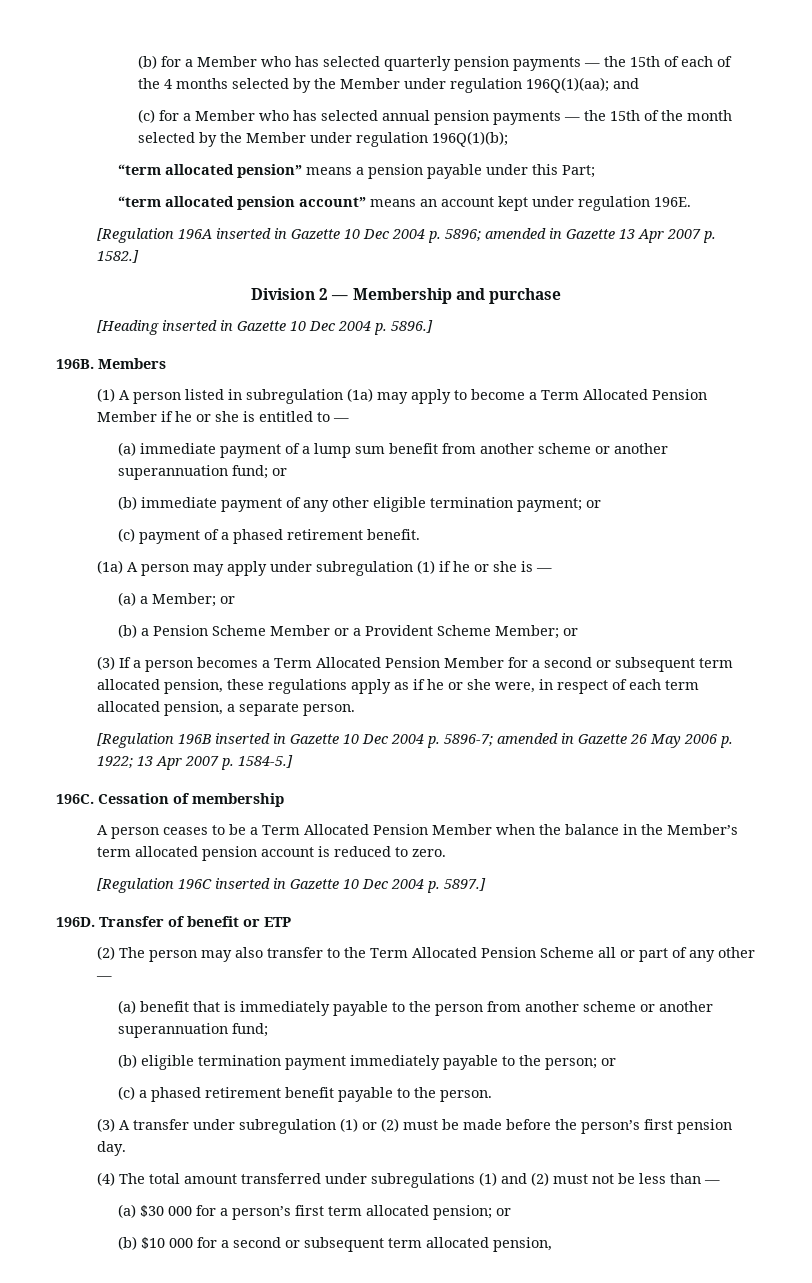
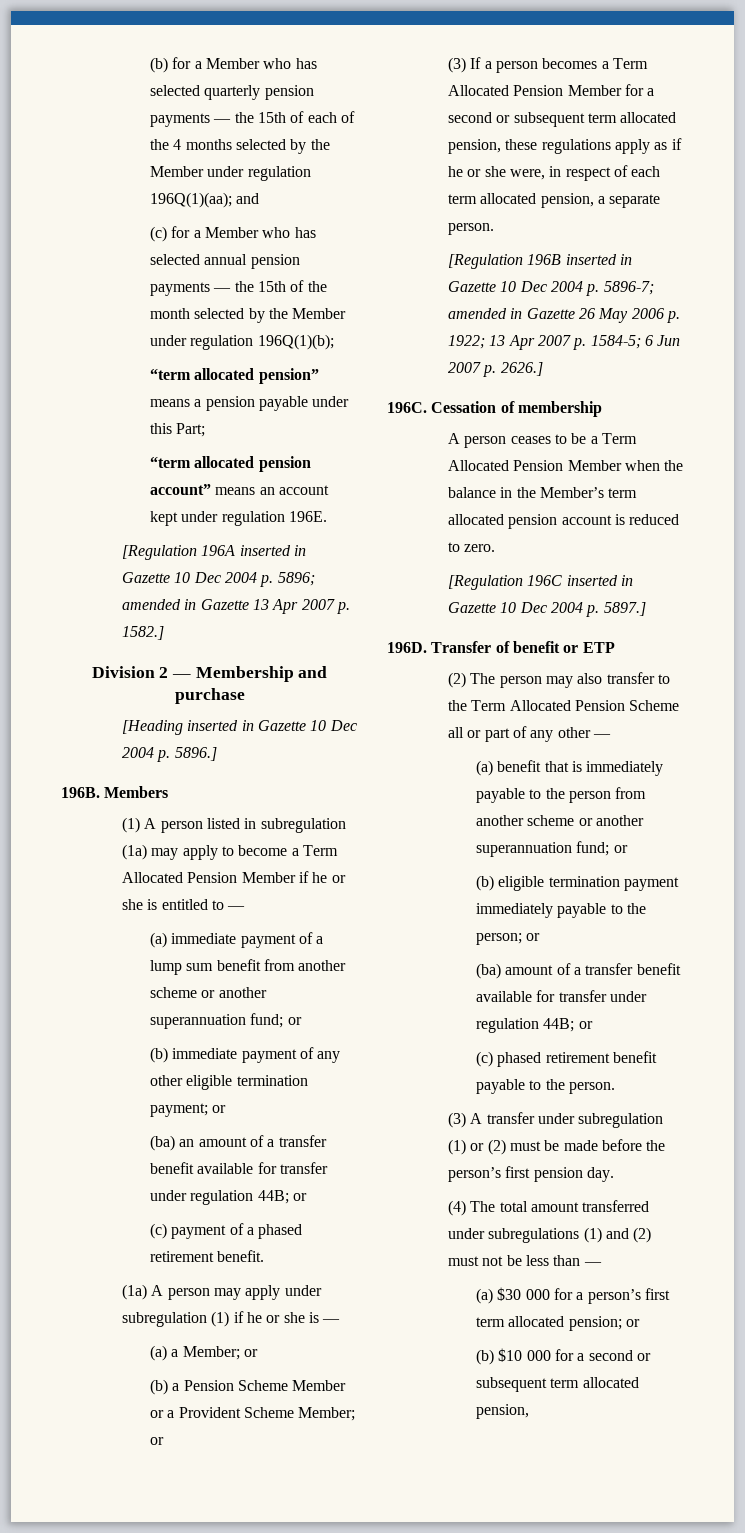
(601, 504) none -> [150,1135,327,1151] [150,1162,329,1174] [150,1190,308,1205] // (ba) an amount of a transfer benefit available for transfer under regulation 44B; or
[238,755,294,768] 1584-5.] -> [590,335,681,349] [448,362,543,377] 1584-5; 6 Jun 2007 p. 2626.]
(268, 1030) none -> [613,845,628,853] or
[117,1086,147,1100] // (c) a -> [476,963,681,979] [476,990,648,1002] [476,1018,593,1033] [476,1051,494,1067] // (ba) amount of a transfer benefit available for transfer under regulation 44B; or // (c)

